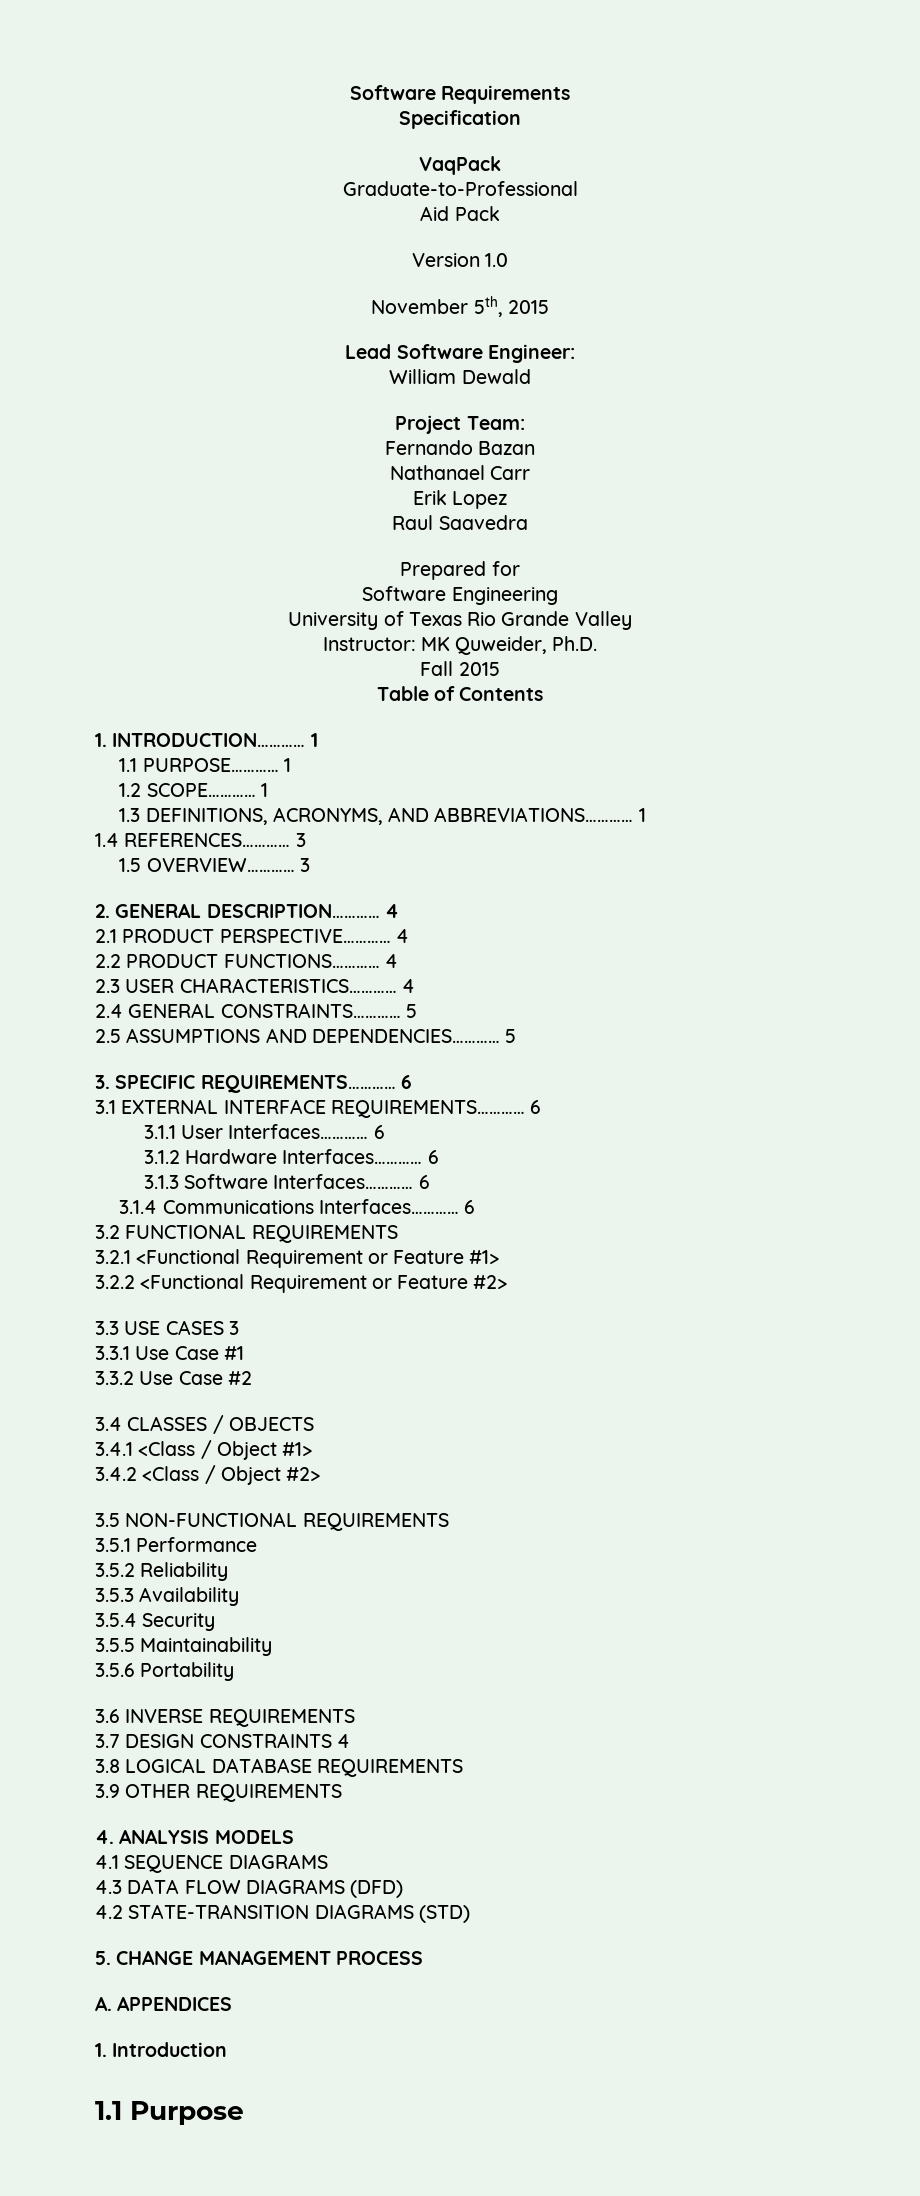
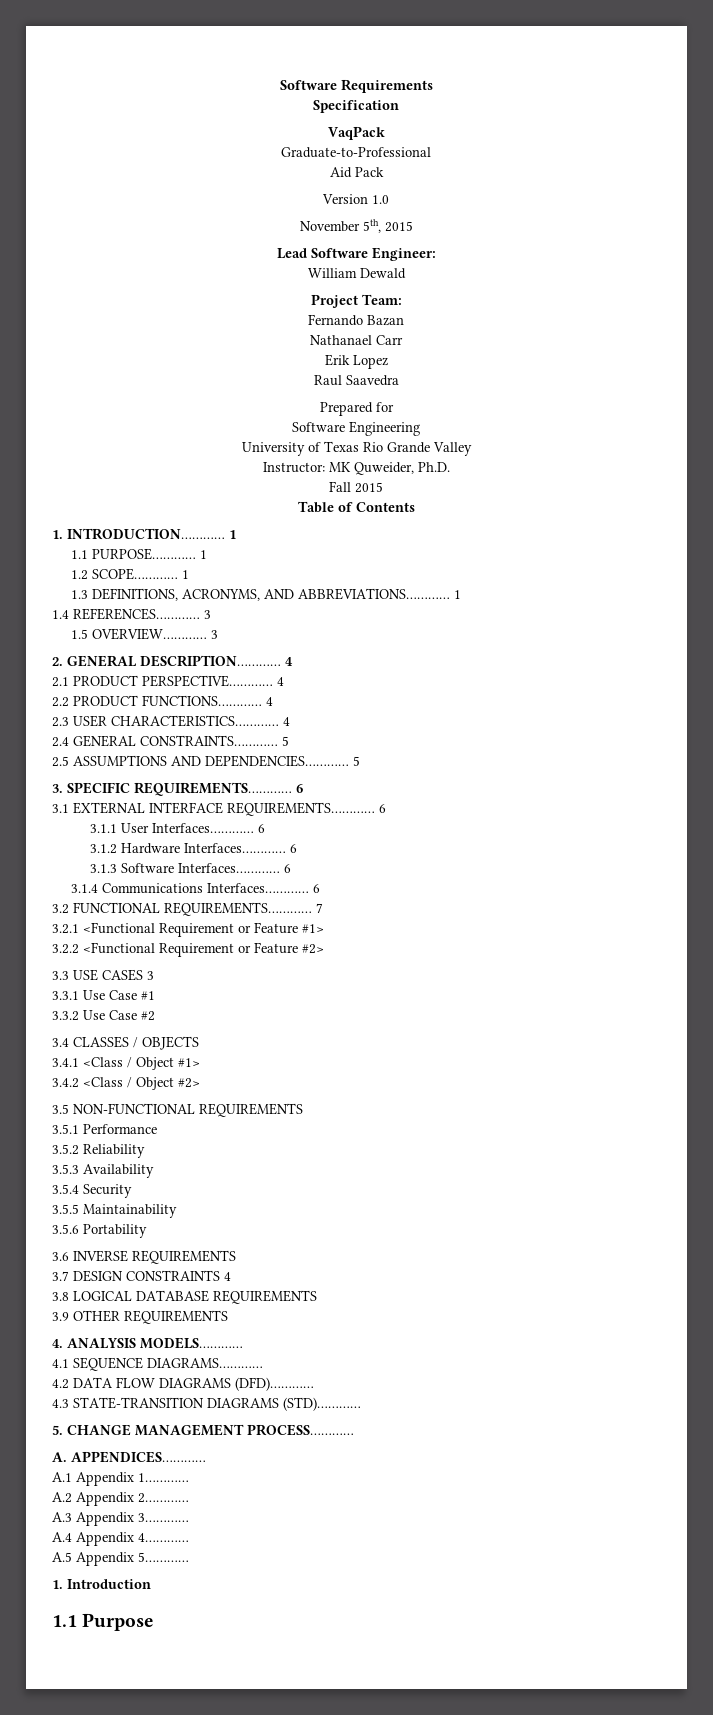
[251,1225,398,1243] REQUIREMENTS -> [164,902,323,916] REQUIREMENTS………… 7
[214,1830,294,1844] MODELS -> [140,1337,243,1349] MODELS…………
[228,1854,328,1869] [95,1880,122,1894] DIAGRAMS // 4.3 -> [147,1358,263,1368] [52,1379,69,1389] DIAGRAMS………… // 4.2
[350,1880,404,1898] [95,1905,123,1919] (DFD) // 4.2 -> [235,1377,314,1391] [52,1399,69,1408] (DFD)………… // 4.3
[418,1905,470,1923] (STD) -> [283,1397,361,1411] (STD)…………
[335,1951,423,1965] PROCESS -> [247,1424,354,1436] PROCESS…………
[117,1996,233,2011] APPENDICES -> [71,1451,206,1463] [52,1472,189,1486] [52,1492,189,1506] [52,1512,189,1526] [52,1532,189,1546] [52,1552,189,1566] APPENDICES………… // A.1 Appendix 1………… // A.2 Appendix 2………… // A.3 Appendix 3………… // A.4 Appendix 4………… // A.5 Appendix 5…………

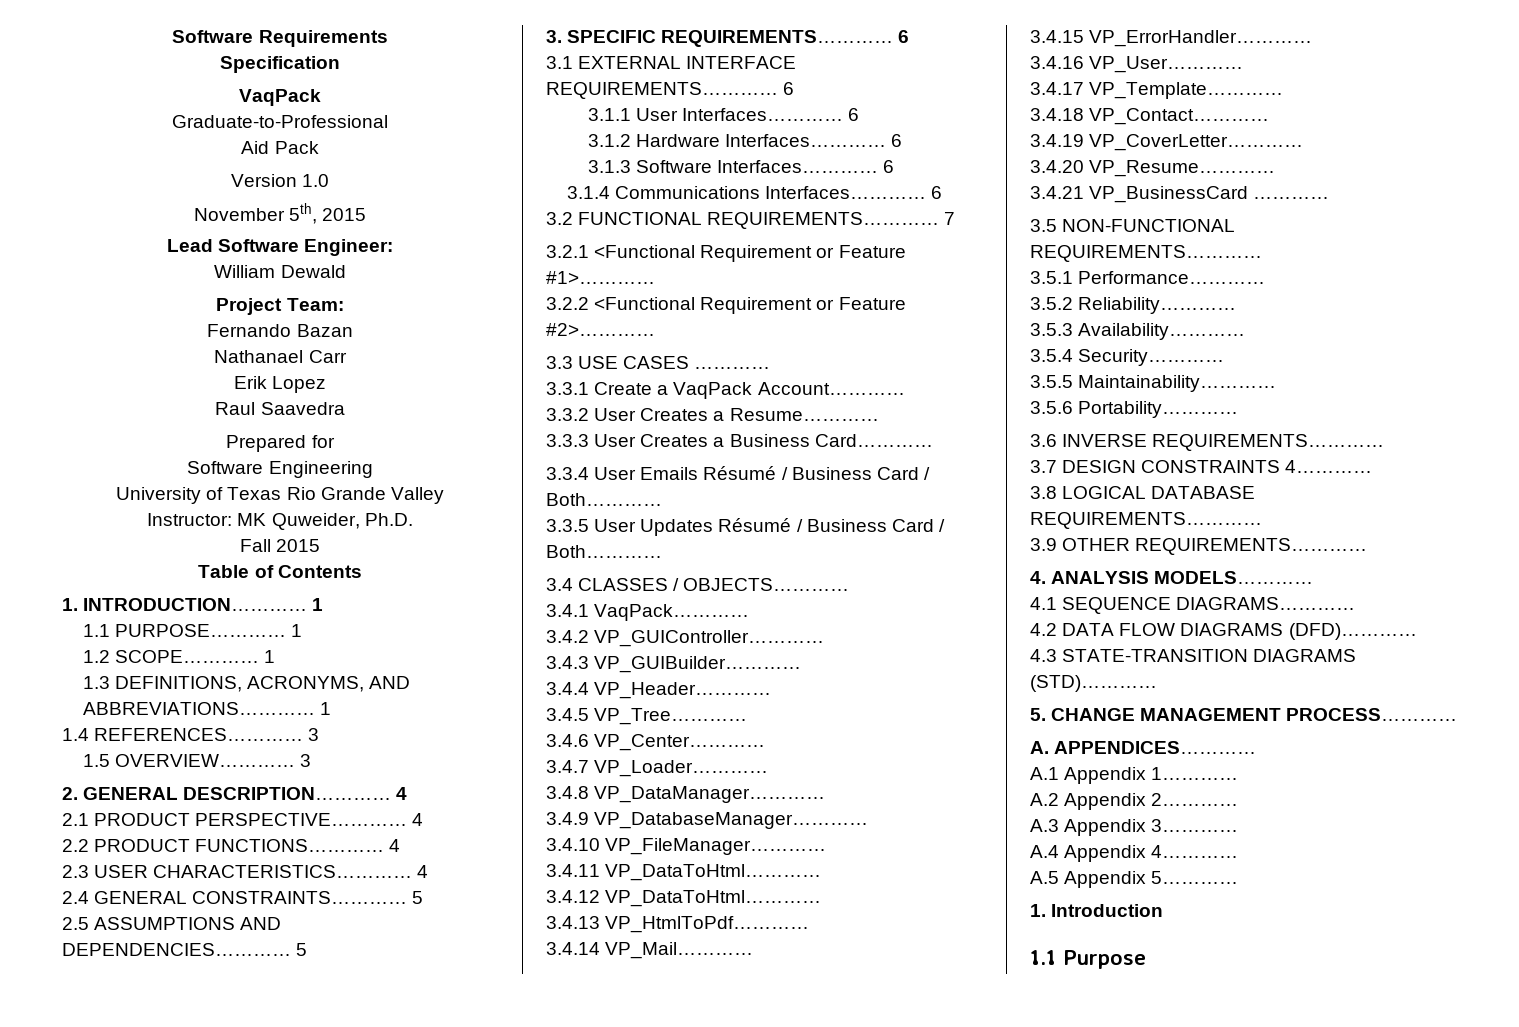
[302,924,324,933] #1> -> [546,271,655,284] #1>…………
[302,944,324,954] #2> -> [546,323,655,336] #2>…………
[147,971,154,980] 3 -> [694,367,771,369] …………
[83,990,155,1000] [52,1010,155,1021] Use Case #1 // 3.3.2 Use Case #2 -> [594,382,905,399] [546,408,879,421] [546,434,933,447] [546,466,930,480] [546,493,662,506] [546,518,945,536] [546,545,662,558] Create a VaqPack Account………… // 3.3.2 User Creates a Resume………… // 3.3.3 User Creates a Business Card………… // 3.3.4 User Emails Résumé / Business Card / Both………… // 3.3.5 User Updates Résumé / Business Card / Both…………
[142,1036,199,1050] OBJECTS -> [683,578,850,591] OBJECTS…………
[83,1057,200,1070] [52,1077,200,1090] <Class / Object #1> // 3.4.2 <Class / Object #2> -> [594,604,750,621] [546,630,825,647] [546,656,802,673] [546,682,772,699] [546,708,748,725] [546,734,766,751] [546,760,769,777] [546,786,826,803] [546,812,869,829] [546,838,827,855] [546,864,822,881] [546,890,822,907] [546,916,810,933] [546,942,754,959] [1030,30,1313,47] [1030,56,1244,73] [1030,82,1284,99] [1030,108,1270,125] [1030,134,1304,151] [1030,160,1276,177] [1030,186,1330,203] VaqPack………… // 3.4.2 VP_GUIController………… // 3.4.3 VP_GUIBuilder………… // 3.4.4 VP_Header………… // 3.4.5 VP_Tree………… // 3.4.6 VP_Center………… // 3.4.7 VP_Loader………… // 3.4.8 VP_DataManager………… // 3.4.9 VP_DatabaseManager………… // 3.4.10 VP_FileManager………… // 3.4.11 VP_DataToHtml………… // 3.4.12 VP_DataToHtml………… // 3.4.13 VP_HtmlToPdf………… // 3.4.14 VP_Mail………… // 3.4.15 VP_ErrorHandler………… // 3.4.16 VP_User………… // 3.4.17 VP_Template………… // 3.4.18 VP_Contact………… // 3.4.19 VP_CoverLetter………… // 3.4.20 VP_Resume………… // 3.4.21 VP_BusinessCard …………
[199,1103,303,1117] REQUIREMENTS -> [1030,245,1262,262] REQUIREMENTS…………
[83,1124,157,1134] Performance -> [1078,271,1266,284] Performance…………
[83,1144,145,1158] Reliability -> [1078,297,1237,314] Reliability…………
[83,1164,154,1178] Availability -> [1078,323,1246,340] Availability…………
[83,1184,132,1198] Security -> [1078,349,1225,366] Security…………
[83,1204,177,1218] Maintainability -> [1078,375,1277,392] Maintainability…………
[83,1224,147,1238] Portability -> [1078,401,1239,418] Portability…………
[132,1250,236,1264] REQUIREMENTS -> [1152,434,1385,451] REQUIREMENTS…………
[224,1272,231,1281] 4 -> [1285,460,1373,473] 4…………
[213,1290,317,1304] REQUIREMENTS -> [1030,512,1262,529] REQUIREMENTS…………
[124,1310,228,1324] REQUIREMENTS -> [1135,538,1368,555] REQUIREMENTS…………

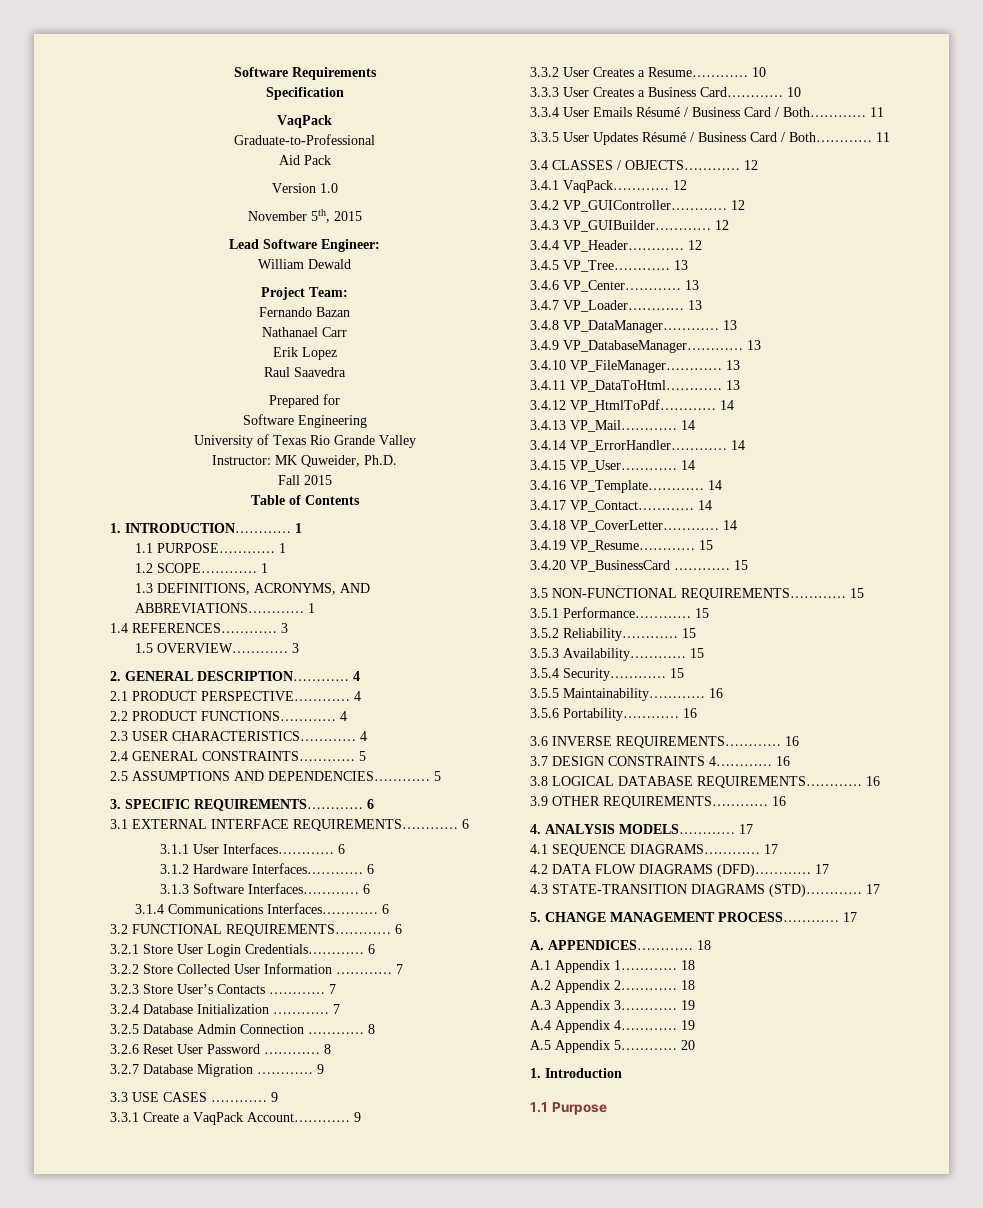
[944,212,956,225] [546,245,906,262] [546,271,655,284] [546,297,906,314] [546,323,655,336] 7 // 3.2.1 <Functional Requirement or Feature #1>………… // 3.2.2 <Functional Requirement or Feature #2>………… -> [395,924,402,934] [110,944,375,957] [110,963,403,974] [110,984,336,994] [110,1004,340,1014] [110,1024,375,1034] [110,1044,331,1054] [110,1064,324,1077] 6 // 3.2.1 Store User Login Credentials………… 6 // 3.2.2 Store Collected User Information ………… 7 // 3.2.3 Store User’s Contacts ………… 7 // 3.2.4 Database Initialization ………… 7 // 3.2.5 Database Admin Connection ………… 8 // 3.2.6 Reset User Password ………… 8 // 3.2.7 Database Migration ………… 9
(771, 368) none -> [271,1092,278,1102] 9
(905, 388) none -> [354,1112,361,1122] 9
(879, 414) none -> [752,67,766,77] 10
(933, 440) none -> [787,87,801,97] 10
(662, 499) none -> [870,107,884,117] 11
(662, 551) none -> [876,132,890,142] 11
(850, 584) none -> [744,160,758,170] 12
(750, 612) none -> [673,180,687,190] 12
(825, 638) none -> [731,200,745,210] 12
(802, 664) none -> [715,220,729,230] 12
(772, 690) none -> [688,240,702,250] 12
(748, 716) none -> [674,260,688,270] 13
(766, 742) none -> [685,280,699,290] 13
(769, 768) none -> [688,300,702,310] 13
(826, 794) none -> [723,320,737,330] 13
(869, 820) none -> [747,340,761,350] 13
(827, 846) none -> [726,360,740,370] 13
(822, 872) none -> [726,380,740,390] 13
[605,890,822,907] VP_DataToHtml………… -> [570,399,734,412] VP_HtmlToPdf………… 14
[605,916,810,933] VP_HtmlToPdf………… -> [570,420,695,432] VP_Mail………… 14
[605,942,754,959] VP_Mail………… -> [570,440,745,452] VP_ErrorHandler………… 14
[1089,30,1313,47] VP_ErrorHandler………… -> [570,460,695,472] VP_User………… 14
[1089,56,1244,73] VP_User………… -> [570,480,722,493] VP_Template………… 14
[1089,82,1284,99] VP_Template………… -> [570,500,712,512] VP_Contact………… 14
[1089,108,1270,125] VP_Contact………… -> [570,520,737,532] VP_CoverLetter………… 14
[1089,134,1304,151] VP_CoverLetter………… -> [570,540,713,552] VP_Resume………… 15
[1089,160,1276,177] [1030,186,1084,199] VP_Resume………… // 3.4.21 -> (566, 565) none
(1330, 198) none -> [734,560,748,570] 15
(1262, 253) none -> [850,588,864,598] 15
(1266, 277) none -> [695,608,709,618] 15
(1237, 305) none -> [682,628,696,638] 15
(1246, 331) none -> [690,648,704,658] 15
(1225, 357) none -> [670,668,684,678] 15
(1277, 383) none -> [709,688,723,698] 16
(1239, 409) none -> [683,708,697,718] 16
(1385, 442) none -> [785,736,799,746] 16
(1373, 466) none -> [776,756,790,766] 16
(1262, 520) none -> [866,776,880,786] 16
(1368, 546) none -> [772,796,786,806] 16
(1314, 577) none -> [739,824,753,834] 17
(1356, 603) none -> [764,844,778,854] 17
(1417, 631) none -> [815,864,829,874] 17
(1157, 683) none -> [866,884,880,894] 17
(1458, 714) none -> [843,912,857,922] 17
(1257, 747) none -> [697,940,711,950] 18
(1239, 773) none -> [681,960,695,970] 18
(1239, 799) none -> [681,980,695,990] 18
(1239, 825) none -> [681,1000,695,1010] 19
(1239, 851) none -> [681,1020,695,1030] 19
(1239, 877) none -> [681,1040,695,1050] 20

